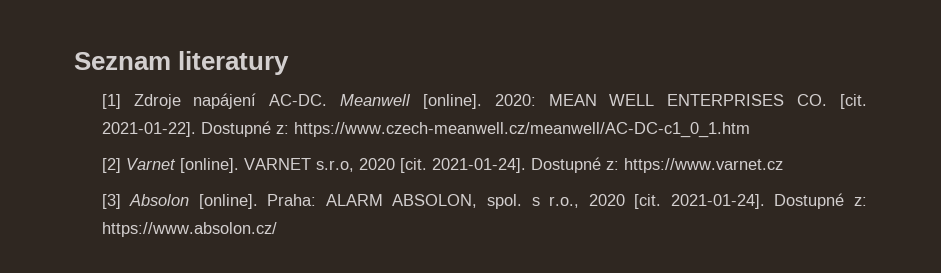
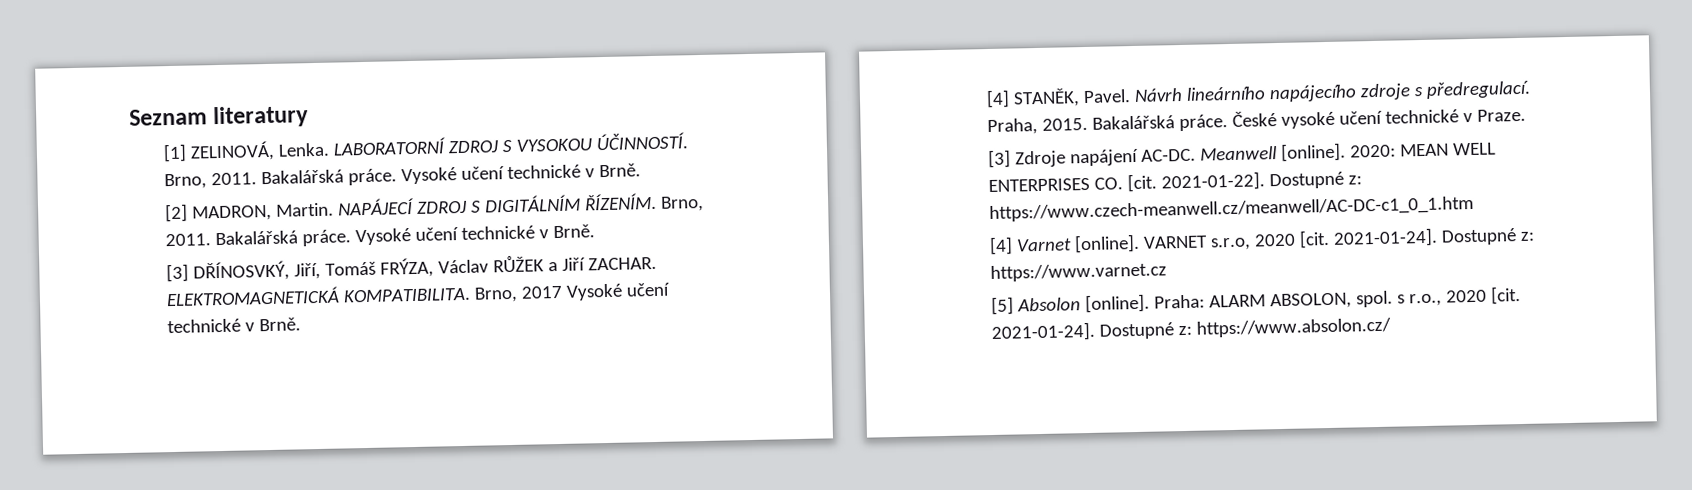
(121, 101) none -> [189,132,688,162] [163,163,641,190] [164,192,704,223] [164,224,595,247] [165,254,657,283] [165,282,671,307] [166,317,301,334] [985,80,1531,109] [986,108,1526,136] [987,149,1011,169] ZELINOVÁ, Lenka. LABORATORNÍ ZDROJ S VYSOKOU ÚČINNOSTÍ. Brno, 2011. Bakalářská práce. Vysoké učení technické v Brně. // [2] MADRON, Martin. NAPÁJECÍ ZDROJ S DIGITÁLNÍM ŘÍZENÍM. Brno, 2011. Bakalářská práce. Vysoké učení technické v Brně. // [3] DŘÍNOSVKÝ, Jiří, Tomáš FRÝZA, Václav RŮŽEK a Jiří ZACHAR. ELEKTROMAGNETICKÁ KOMPATIBILITA. Brno, 2017 Vysoké učení technické v Brně. // [4] STANĚK, Pavel. Návrh lineárního napájecího zdroje s předregulací. Praha, 2015. Bakalářská práce. České vysoké učení technické v Praze. // [3]
[101,158,121,173] [2] -> [988,236,1013,256] [4]
[101,194,121,209] [3] -> [990,296,1014,316] [5]

